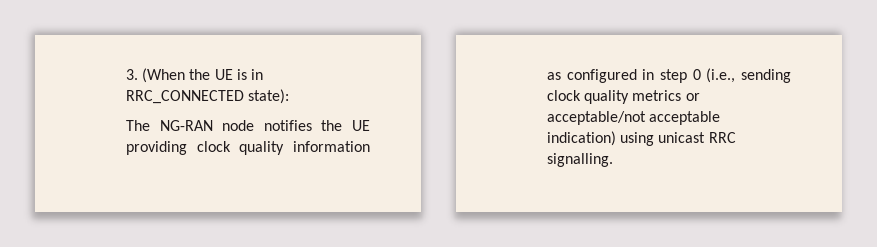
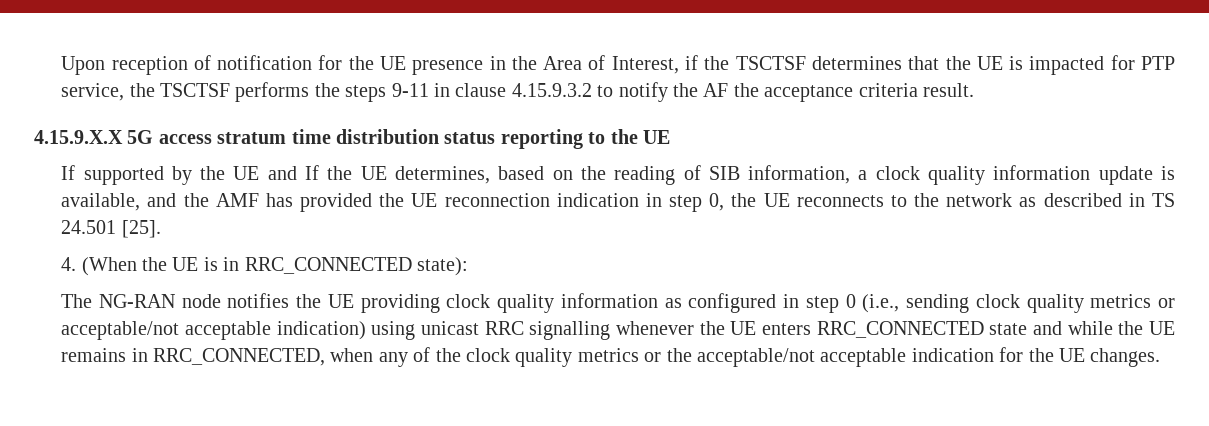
[126,69,139,80] 3. -> [61,55,1175,75] [61,82,975,102] [34,129,670,149] [61,165,1175,185] [61,193,1175,212] [61,220,161,238] [61,257,77,271] Upon reception of notification for the UE presence in the Area of Interest, if the TSCTSF determines that the UE is impacted for PTP service, the TSCTSF performs the steps 9-11 in clause 4.15.9.3.2 to notify the AF the acceptance criteria result. // 4.15.9.X.X 5G access stratum time distribution status reporting to the UE // If supported by the UE and If the UE determines, based on the reading of SIB information, a clock quality information update is available, and the AMF has provided the UE reconnection indication in step 0, the UE reconnects to the network as described in TS 24.501 [25]. // 4.
[547,153,614,167] signalling. -> [529,321,1175,340] [61,347,1161,367] signalling whenever the UE enters RRC_CONNECTED state and while the UE remains in RRC_CONNECTED, when any of the clock quality metrics or the acceptable/not acceptable indication for the UE changes.

